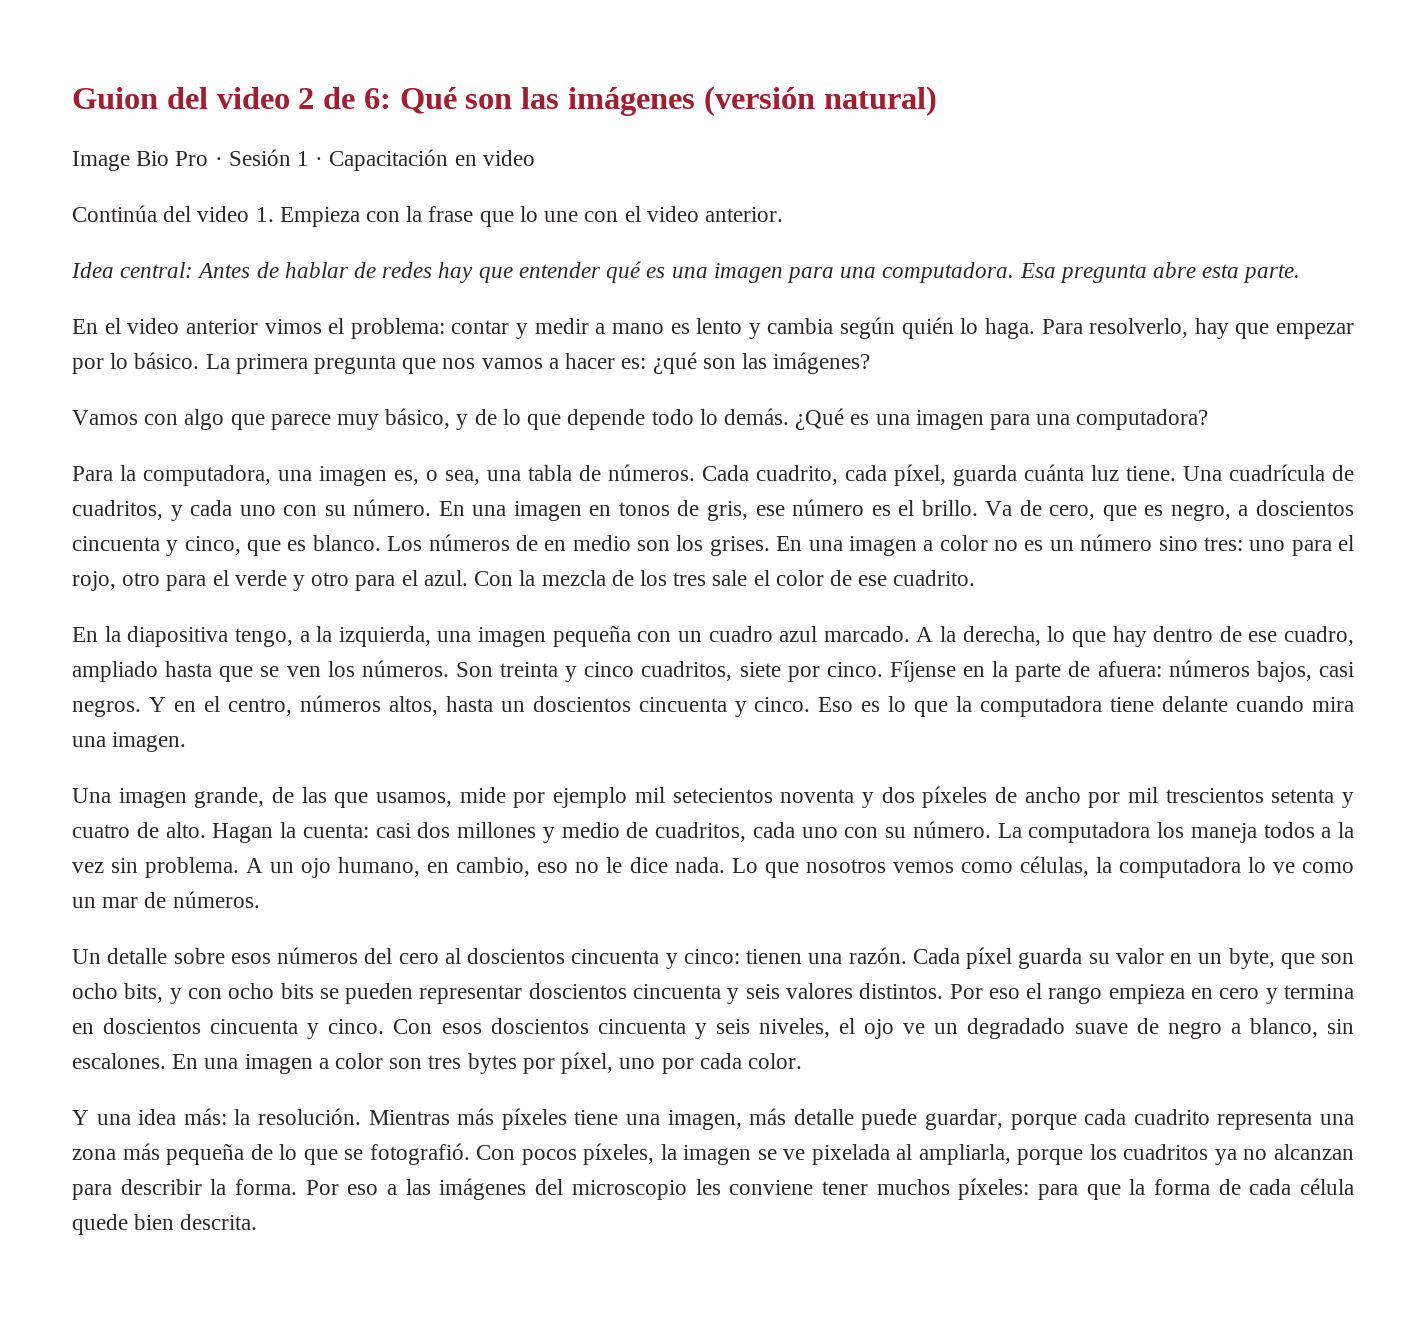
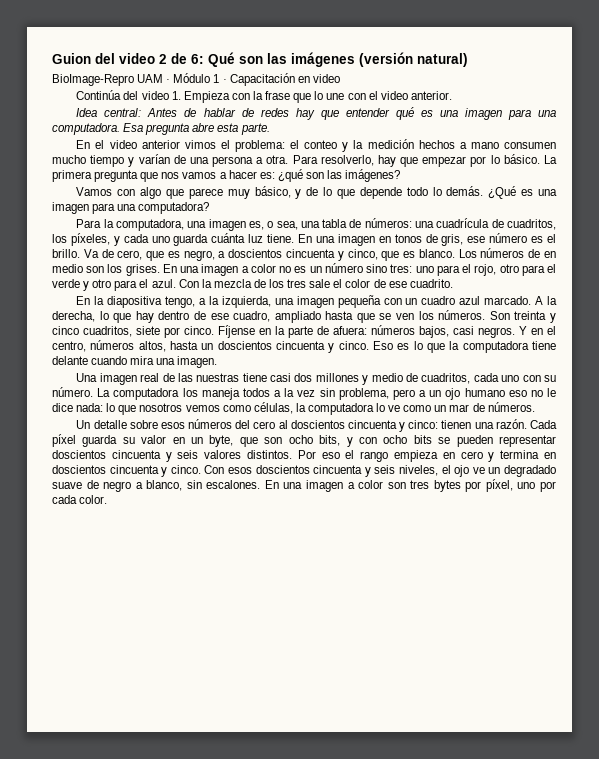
[72,149,291,171] Image Bio Pro · Sesión -> [52,73,211,86] BioImage-Repro UAM · Módulo
[451,317,1035,339] contar y medir a mano es lento y cambia según quién lo haga. -> [290,139,556,152] [52,154,289,167] el conteo y la medición hechos a mano consumen mucho tiempo y varían de una persona a otra.
[608,464,1354,486] [72,499,432,521] números. Cada cuadrito, cada píxel, guarda cuánta luz tiene. Una cuadrícula de cuadritos, y cada uno con su número. -> [364,218,556,230] [52,233,295,246] números: una cuadrícula de cuadritos, los píxeles, y cada uno guarda cuánta luz tiene.
[194,787,265,808] grande, -> [140,373,160,382] real
[334,786,1354,808] [72,822,369,843] que usamos, mide por ejemplo mil setecientos noventa y dos píxeles de ancho por mil trescientos setenta y cuatro de alto. Hagan la cuenta: -> [196,373,267,382] nuestras tiene
[145,857,531,878] problema. A un ojo humano, en cambio, -> [338,388,505,400] problema, pero a un ojo humano
[674,857,758,873] nada. Lo -> [76,403,116,412] nada: lo
[72,1108,1354,1130] [72,1143,1354,1165] [72,1178,1354,1200] [72,1214,258,1235] // Y una idea más: la resolución. Mientras más píxeles tiene una imagen, más detalle puede guardar, porque cada cuadrito representa una zona más pequeña de lo que se fotografió. Con pocos píxeles, la imagen se ve pixelada al ampliarla, porque los cuadritos ya no alcanzan para describir la forma. Por eso a las imágenes del microscopio les conviene tener muchos píxeles: para que la forma de cada célula quede bien descrita. -> (108, 499) none

